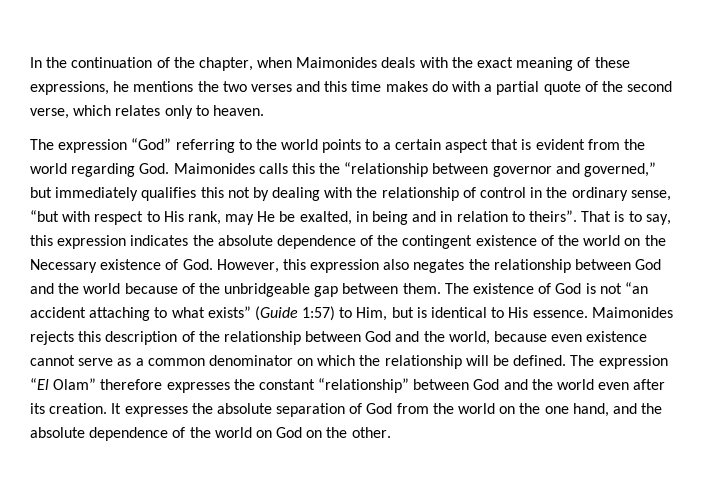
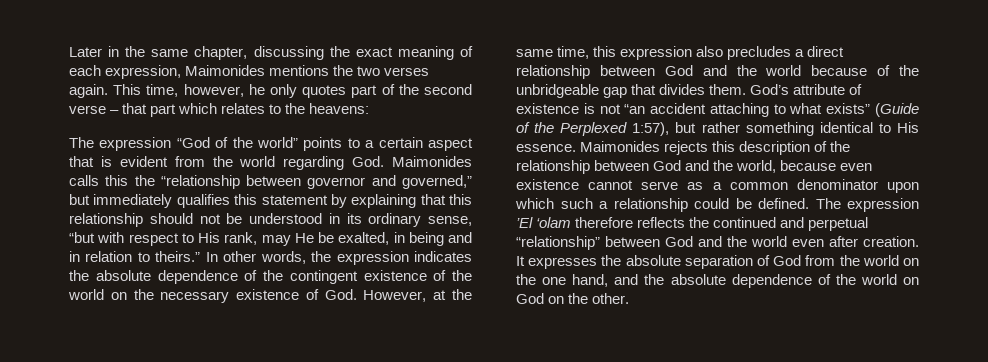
[30,57,448,71] In the continuation of the chapter, when Maimonides deals with -> [69,46,324,60] Later in the same chapter, discussing
[594,57,630,68] [30,81,130,95] these expressions, he -> [69,65,266,79] each expression, Maimonides
[296,81,673,95] [30,105,264,119] [30,138,319,153] and this time makes do with a partial quote of the second verse, which relates only to heaven. // The expression “God” referring to the world -> [69,84,472,98] [69,103,370,117] [69,137,298,151] again. This time, however, he only quotes part of the second verse – that part which relates to the heavens: // The expression “God of the world”
[227,187,568,201] not by dealing with the relationship of control in the -> [261,194,472,208] [69,213,362,227] statement by explaining that this relationship should not be understood in its
[528,210,671,225] [30,235,53,246] theirs”. That is to say, this -> [155,251,332,264] theirs.” In other words, the
[30,259,97,273] Necessary -> [160,291,230,303] necessary
[282,259,490,273] this expression also negates the -> [433,289,472,300] [516,46,845,60] at the same time, this expression also precludes a direct
[342,283,582,294] between them. The existence of God -> [631,84,863,95] [516,103,579,114] that divides them. God’s attribute of existence
[302,306,427,321] 1:57) to Him, but is -> [516,122,814,136] of the Perplexed 1:57), but rather something
[297,355,668,369] [30,378,315,393] on which the relationship will be defined. The expression “El Olam” therefore expresses the constant -> [887,182,919,193] [515,198,919,212] [516,217,869,231] upon which such a relationship could be defined. The expression ’El ‘olam therefore reflects the continued and perpetual
[30,403,45,414] its -> (858, 241) none

